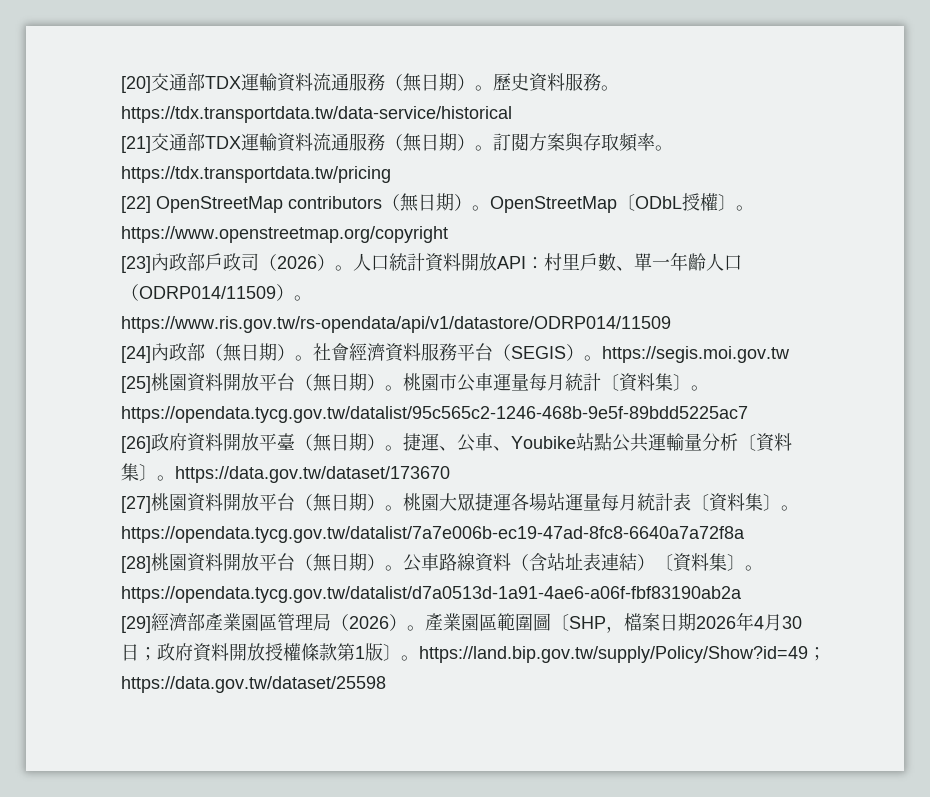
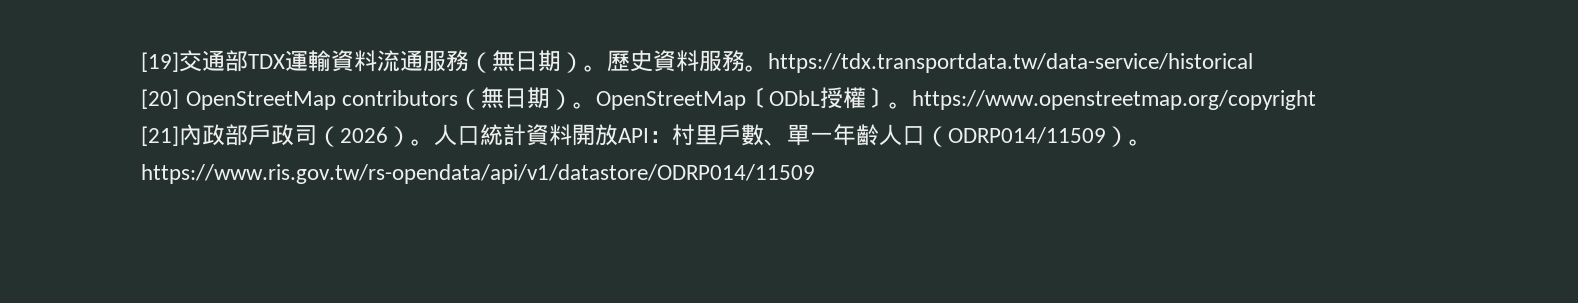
[121,76,152,93] [20] -> [141,52,180,72] [19]
[121,132,674,153] [121,166,392,183] [121,196,152,213] [21]交通部TDX運輸資料流通服務（無日期）。訂閱方案與存取頻率。https://tdx.transportdata.tw/pricing // [22] -> [141,89,180,109] [20]
[121,256,152,273] [23] -> [141,126,180,146] [21]
[121,343,791,363] [121,373,710,393] [121,406,749,423] [121,433,793,453] [121,463,451,483] [121,493,800,513] [121,526,746,543] [121,553,764,573] [121,586,743,603] [121,612,803,633] [121,643,827,663] [121,676,387,693] // [24]內政部（無日期）。社會經濟資料服務平台（SEGIS）。https://segis.moi.gov.tw // [25]桃園資料開放平台（無日期）。桃園市公車運量每月統計〔資料集〕。https://opendata.tycg.gov.tw/datalist/95c565c2-1246-468b-9e5f-89bdd5225ac7 // [26]政府資料開放平臺（無日期）。捷運、公車、Youbike站點公共運輸量分析〔資料集〕。https://data.gov.tw/dataset/173670 // [27]桃園資料開放平台（無日期）。桃園大眾捷運各場站運量每月統計表〔資料集〕。https://opendata.tycg.gov.tw/datalist/7a7e006b-ec19-47ad-8fc8-6640a7a72f8a // [28]桃園資料開放平台（無日期）。公車路線資料（含站址表連結）〔資料集〕。https://opendata.tycg.gov.tw/datalist/d7a0513d-1a91-4ae6-a06f-fbf83190ab2a // [29]經濟部產業園區管理局（2026）。產業園區範圍圖〔SHP，檔案日期2026年4月30日；政府資料開放授權條款第1版〕。https://land.bip.gov.tw/supply/Policy/Show?id=49；https://data.gov.tw/dataset/25598 -> (816, 174) none

